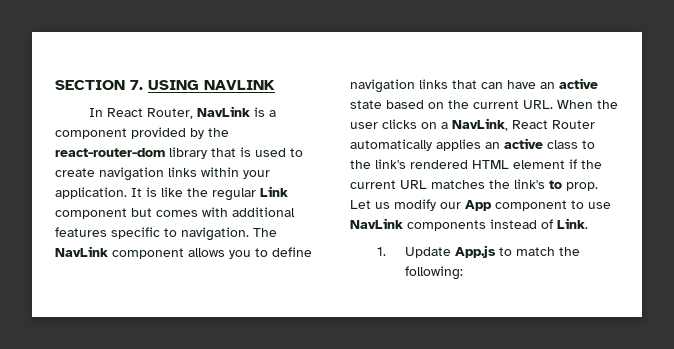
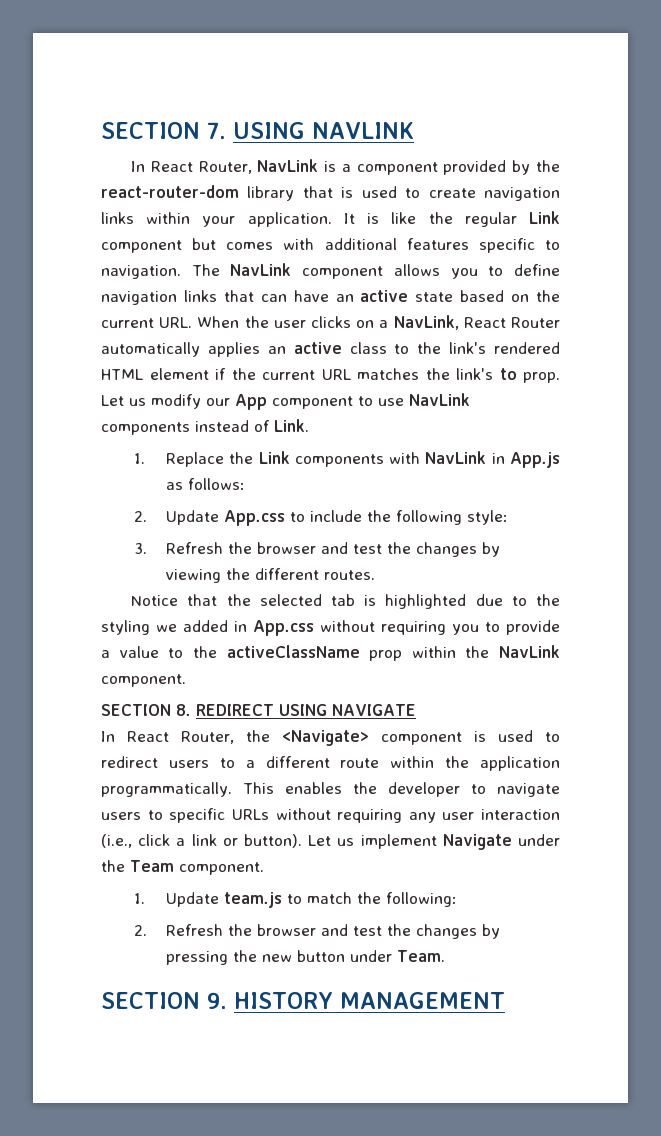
[404,245,580,258] [404,266,463,280] Update App.js to match the following: -> [166,451,560,468] [166,478,246,490] [133,510,509,526] [133,542,501,557] [166,568,376,583] [131,594,560,609] [101,620,560,636] [101,645,560,661] [101,674,186,687] [101,704,416,716] [101,730,560,746] [101,756,560,771] [101,782,560,797] [101,808,560,823] [101,834,560,850] [101,860,264,875] [133,892,458,908] [133,924,501,939] [166,950,446,965] [101,992,505,1009] Replace the Link components with NavLink in App.js as follows: // 2. Update App.css to include the following style: // 3. Refresh the browser and test the changes by viewing the different routes. // Notice that the selected tab is highlighted due to the styling we added in App.css without requiring you to provide a value to the activeClassName prop within the NavLink component. // SECTION 8. REDIRECT USING NAVIGATE // In React Router, the <Navigate> component is used to redirect users to a different route within the application programmatically. This enables the developer to navigate users to specific URLs without requiring any user interaction (i.e., click a link or button). Let us implement Navigate under the Team component. // 1. Update team.js to match the following: // 2. Refresh the browser and test the changes by pressing the new button under Team. // SECTION 9. HISTORY MANAGEMENT

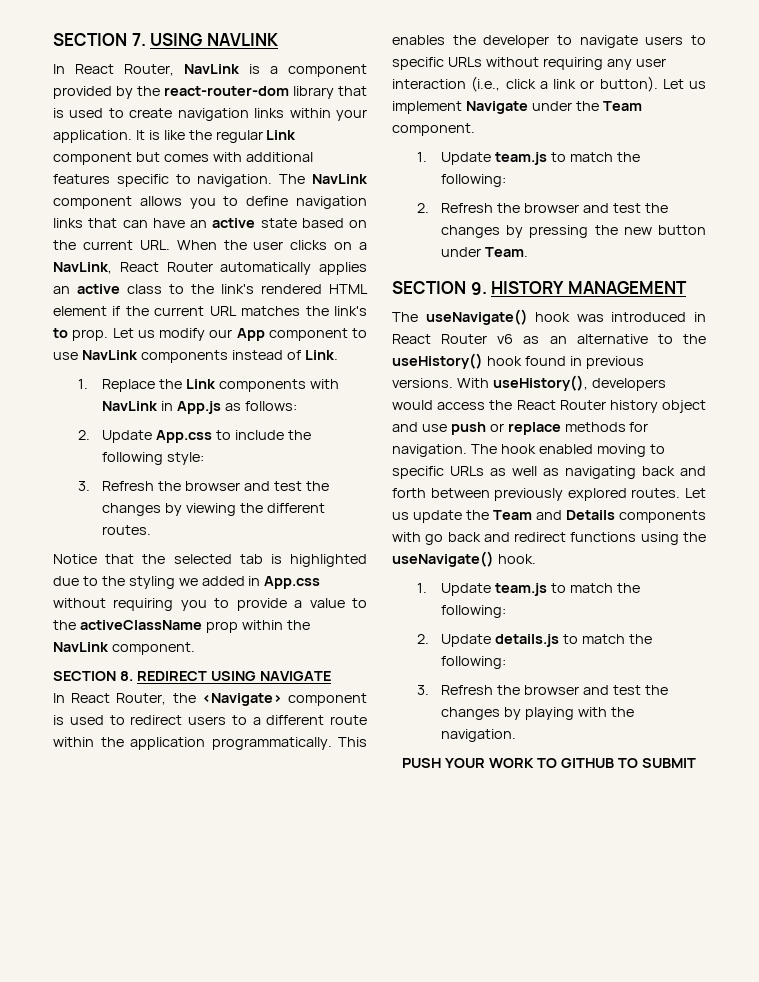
(505, 1000) none -> [392,309,706,325] [392,334,706,344] [392,353,644,369] [392,375,666,391] [392,400,706,413] [392,422,649,435] [392,444,665,457] [392,466,706,479] [392,488,706,501] [392,510,706,523] [392,532,706,545] [392,551,536,567] [416,583,640,596] [441,605,507,618] [416,634,652,647] [441,656,507,669] [416,685,668,695] [441,707,634,720] [441,729,517,742] [402,758,696,768] // The useNavigate() hook was introduced in React Router v6 as an alternative to the useHistory() hook found in previous versions. With useHistory(), developers would access the React Router history object and use push or replace methods for navigation. The hook enabled moving to specific URLs as well as navigating back and forth between previously explored routes. Let us update the Team and Details components with go back and redirect functions using the useNavigate() hook. // 1. Update team.js to match the following: // 2. Update details.js to match the following: // 3. Refresh the browser and test the changes by playing with the navigation. // PUSH YOUR WORK TO GITHUB TO SUBMIT

